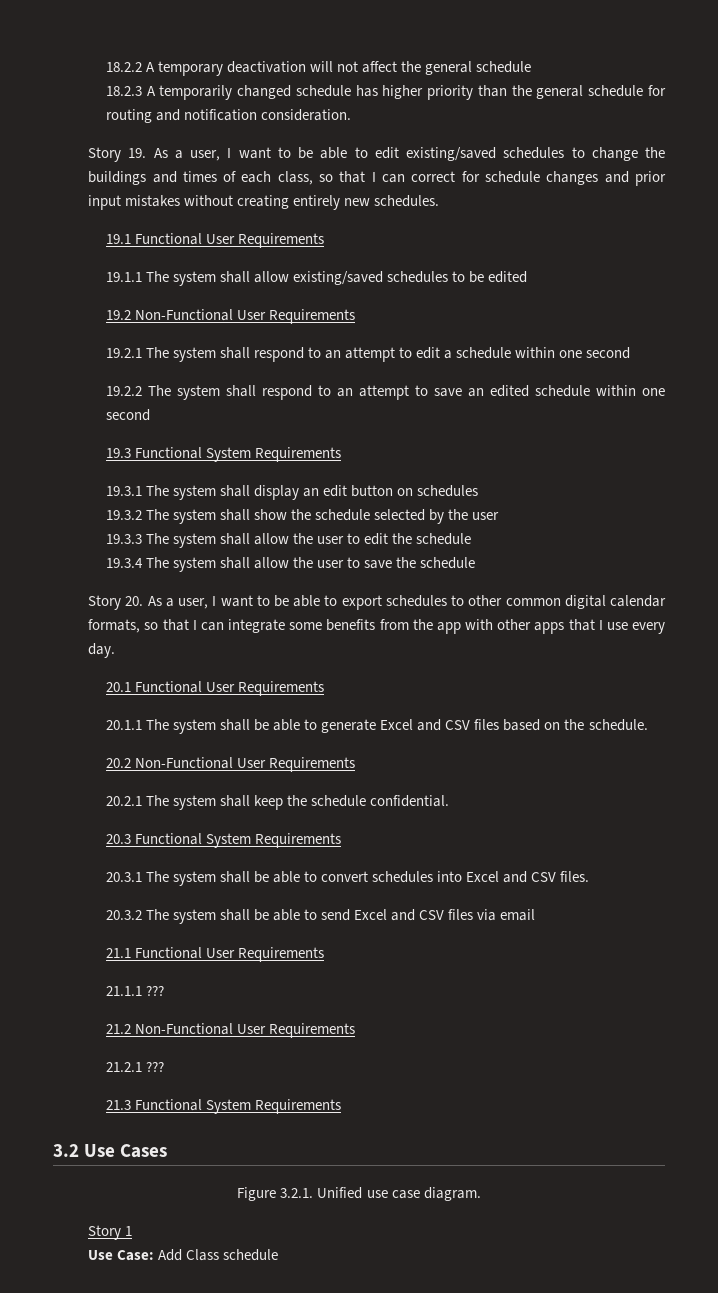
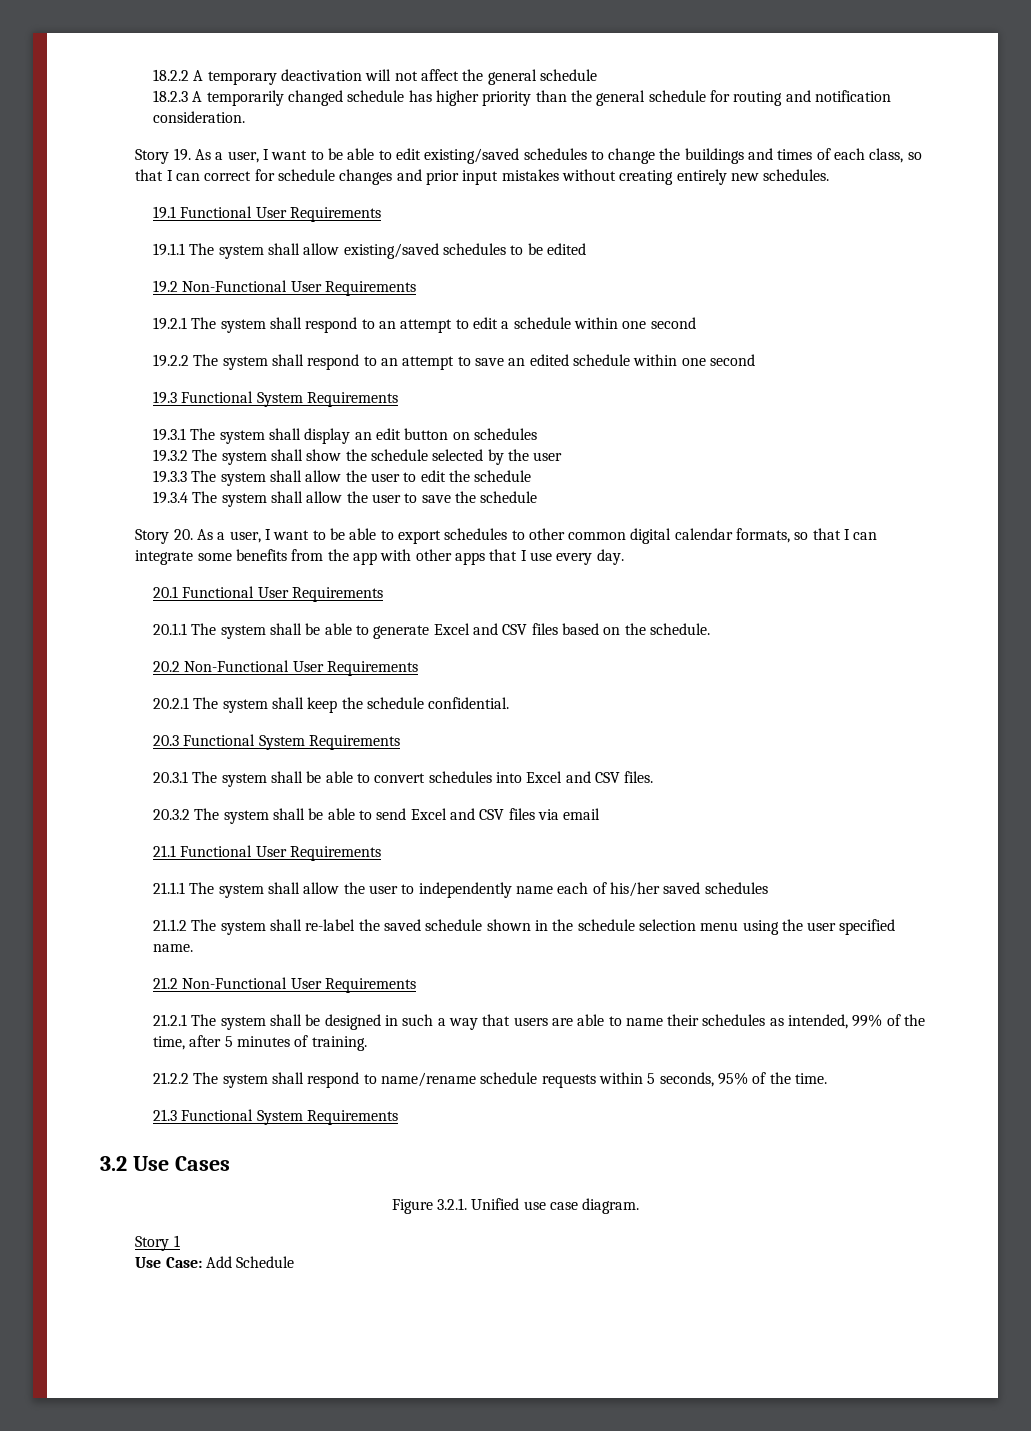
[145,985,164,996] ??? -> [189,882,768,898] [153,919,896,935] [153,944,194,952] The system shall allow the user to independently name each of his/her saved schedules // 21.1.2 The system shall re-label the saved schedule shown in the schedule selection menu using the user specified name.
[145,1061,164,1072] ??? -> [191,1014,926,1030] [153,1035,367,1051] [153,1072,827,1088] The system shall be designed in such a way that users are able to name their schedules as intended, 99% of the time, after 5 minutes of training. // 21.2.2 The system shall respond to name/rename schedule requests within 5 seconds, 95% of the time.
[186,1249,279,1261] Class schedule -> [236,1256,295,1268] Schedule

